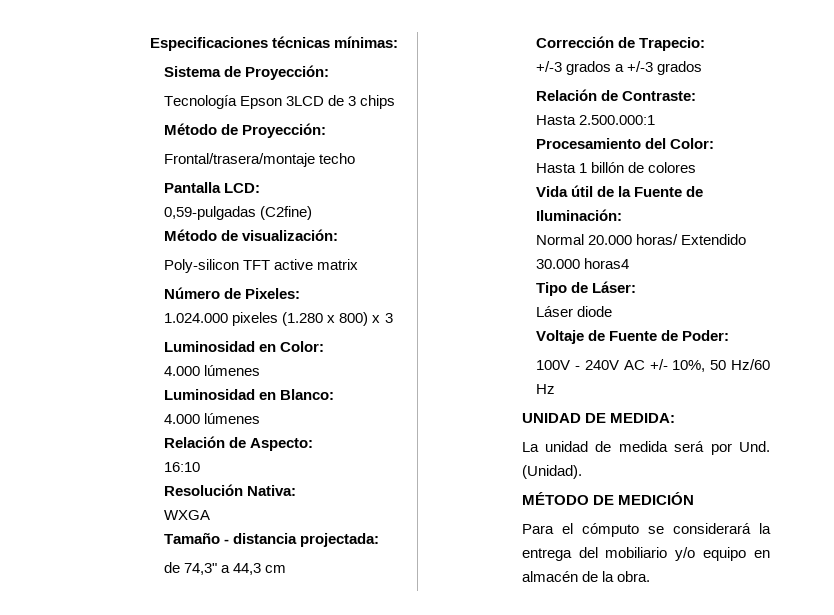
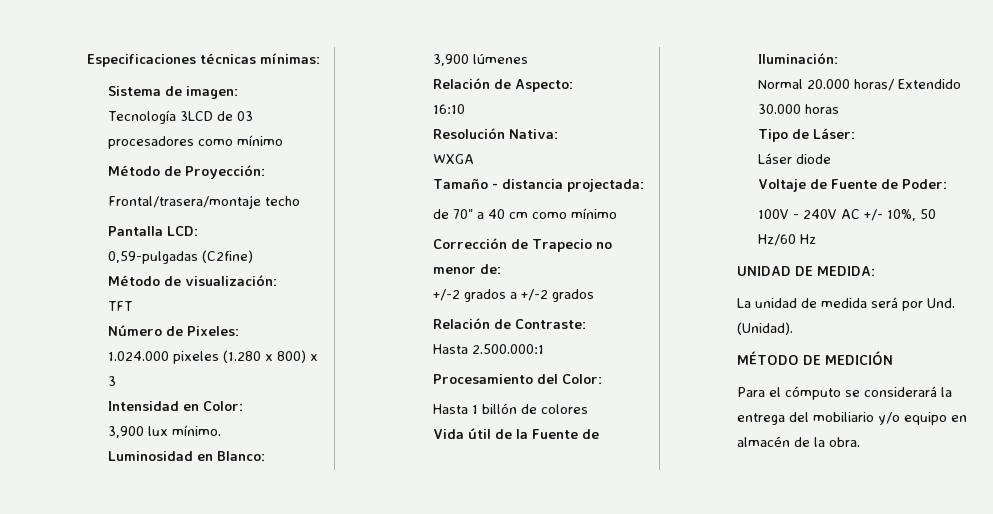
[245,65,330,80] Proyección: -> [186,86,239,99] imagen:
[240,96,283,109] Epson -> (177, 117) none
[348,95,396,109] 3 chips -> [237,111,254,121] [108,135,284,149] 03 procesadores como mínimo
[164,259,240,273] Poly-silicon -> (278, 280) none
[274,259,359,270] active matrix -> (133, 306) none
[164,341,256,352] Luminosidad -> [108,401,180,411] Intensidad
[164,365,261,376] 4.000 lúmenes -> [108,425,222,438] 3,900 lux mínimo.
[164,414,201,424] 4.000 -> [433,54,470,66] 3,900
[184,563,262,575] 74,3" a 44,3 -> [453,209,506,219] 70" a 40
(287, 569) none -> [532,208,618,219] como mínimo
[639,37,706,51] [536,61,563,72] Trapecio: // +/-3 -> [532,239,613,252] [433,264,502,274] [433,289,461,301] Trapecio no menor de: // +/-2
[627,61,654,72] +/-3 -> [521,289,549,301] +/-2
[584,258,630,269] horas4 -> [805,104,840,114] horas

